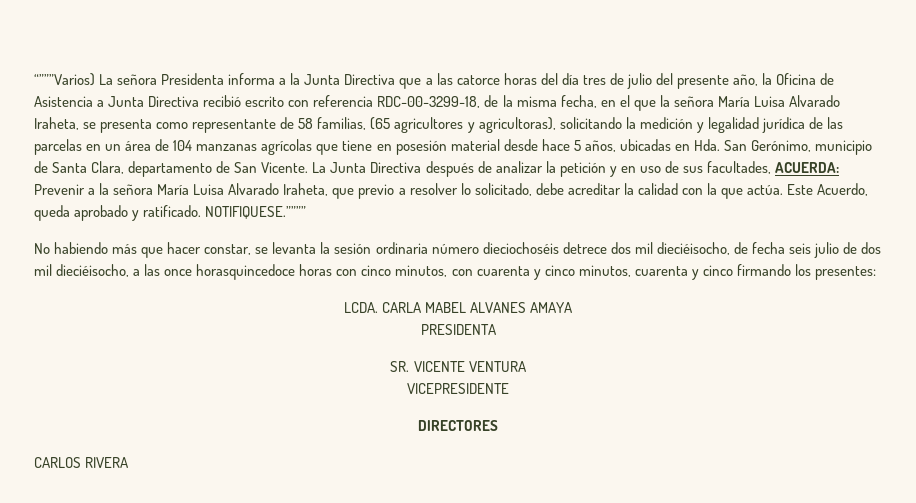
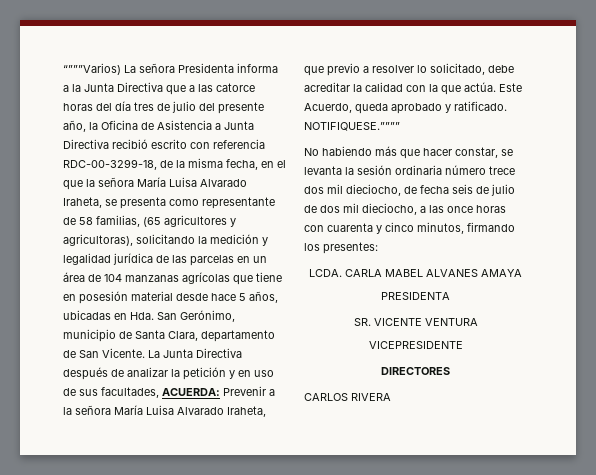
[482,242,730,255] dieciochoséis detrece dos mil dieciéisocho, -> [489,166,515,175] [304,184,401,196] trece dos mil dieciocho,
(811, 248) none -> [476,186,489,194] de
[56,264,130,277] dieciéisocho, -> [362,203,417,215] dieciocho,
[196,264,296,280] horasquincedoce -> (473, 209) none
[361,265,473,277] cinco minutos, con -> (324, 228) none
[634,265,733,280] cuarenta y cinco -> (464, 228) none

